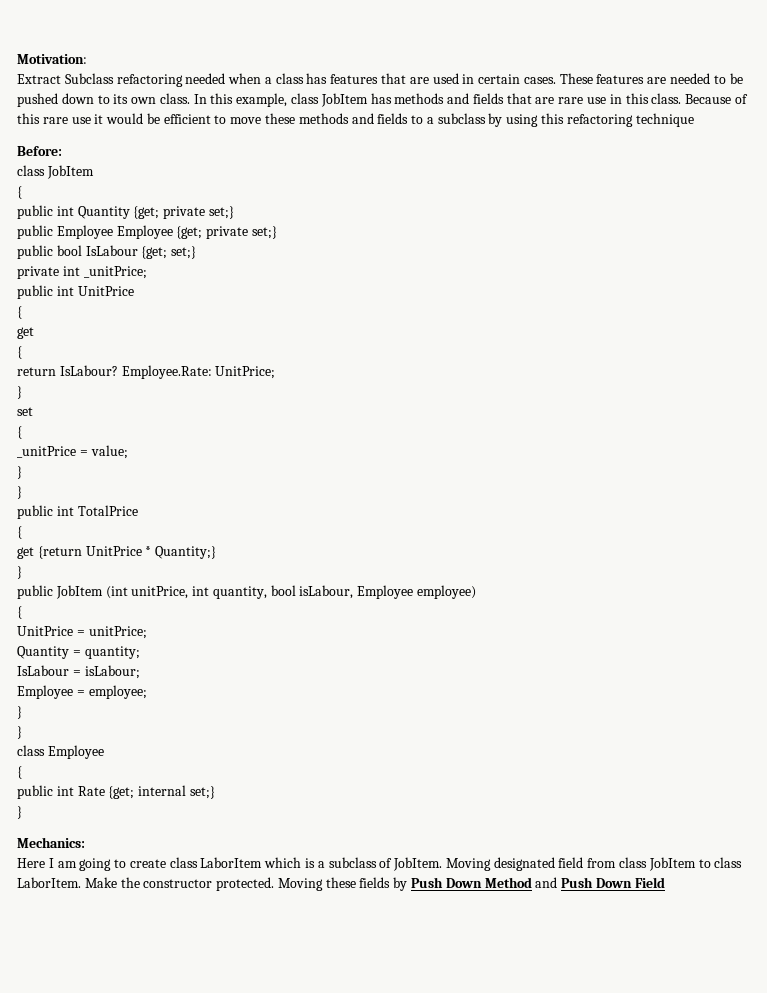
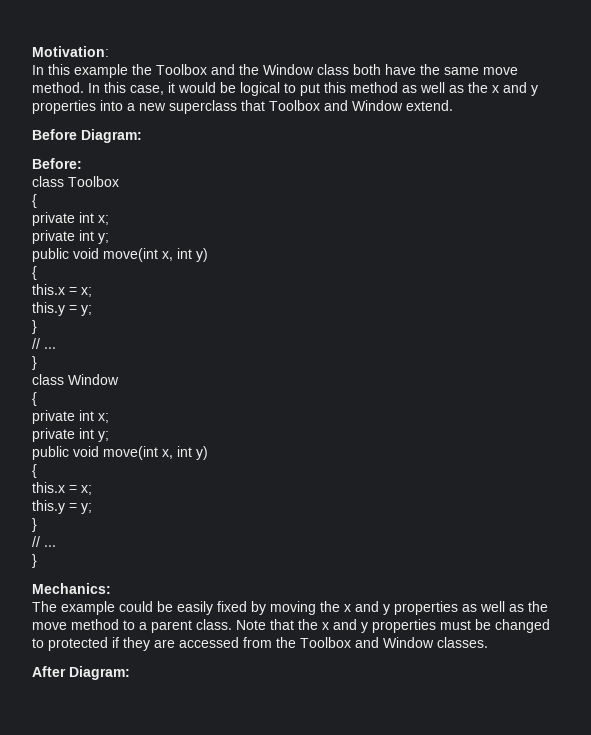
[17,73,743,87] [17,93,748,107] [17,113,694,127] Extract Subclass refactoring needed when a class has features that are used in certain cases. These features are needed to be pushed down to its own class. In this example, class JobItem has methods and fields that are rare use in this class. Because of this rare use it would be efficient to move these methods and fields to a subclass by using this refactoring technique -> [32,64,518,78] [32,82,538,96] [32,100,453,114] [32,129,142,143] In this example the Toolbox and the Window class both have the same move method. In this case, it would be logical to put this method as well as the x and y properties into a new superclass that Toolbox and Window extend. // Before Diagram:
[46,165,94,179] [17,186,22,199] [17,205,234,219] [17,225,277,239] [17,245,197,259] [17,266,147,279] [17,285,134,299] [17,306,22,319] [17,327,34,339] [17,346,22,359] [17,365,276,379] [17,386,22,399] [17,407,33,416] [17,426,22,439] [17,445,128,459] [17,466,22,479] [17,486,22,499] [17,505,138,519] [17,526,22,539] [17,546,217,559] [17,566,22,579] [17,585,477,599] [17,606,22,619] [17,626,147,639] [17,646,140,659] [17,665,140,679] [17,685,147,699] [17,706,22,719] JobItem // { // public int Quantity {get; private set;} // public Employee Employee {get; private set;} // public bool IsLabour {get; set;} // private int _unitPrice; // public int UnitPrice // { // get // { // return IsLabour? Employee.Rate: UnitPrice; // } // set // { // _unitPrice = value; // } // } // public int TotalPrice // { // get {return UnitPrice * Quantity;} // } // public JobItem (int unitPrice, int quantity, bool isLabour, Employee employee) // { // UnitPrice = unitPrice; // Quantity = quantity; // IsLabour = isLabour; // Employee = employee; // } -> [68,176,119,187] [32,194,37,208] [32,212,109,226] [32,230,109,244] [32,248,208,262] [32,266,37,280] [32,284,92,297] [32,302,92,316] [32,320,37,334] [32,338,56,349] Toolbox // { // private int x; // private int y; // public void move(int x, int y) // { // this.x = x; // this.y = y; // } // // ...
[47,745,104,759] [17,766,22,779] [17,785,215,799] [17,806,22,819] [17,837,85,848] [17,857,743,871] [17,877,665,891] Employee // { // public int Rate {get; internal set;} // } // Mechanics: // Here I am going to create class LaborItem which is a subclass of JobItem. Moving designated field from class JobItem to class LaborItem. Make the constructor protected. Moving these fields by Push Down Method and Push Down Field -> [68,374,119,385] [32,392,37,406] [32,410,109,424] [32,428,109,442] [32,446,208,460] [32,464,37,478] [32,482,92,495] [32,500,92,514] [32,518,37,532] [32,536,56,547] [32,554,37,568] [32,583,111,594] [32,601,548,615] [32,619,550,633] [32,637,488,651] [32,666,130,680] Window // { // private int x; // private int y; // public void move(int x, int y) // { // this.x = x; // this.y = y; // } // // ... // } // Mechanics: // The example could be easily fixed by moving the x and y properties as well as the move method to a parent class. Note that the x and y properties must be changed to protected if they are accessed from the Toolbox and Window classes. // After Diagram:

